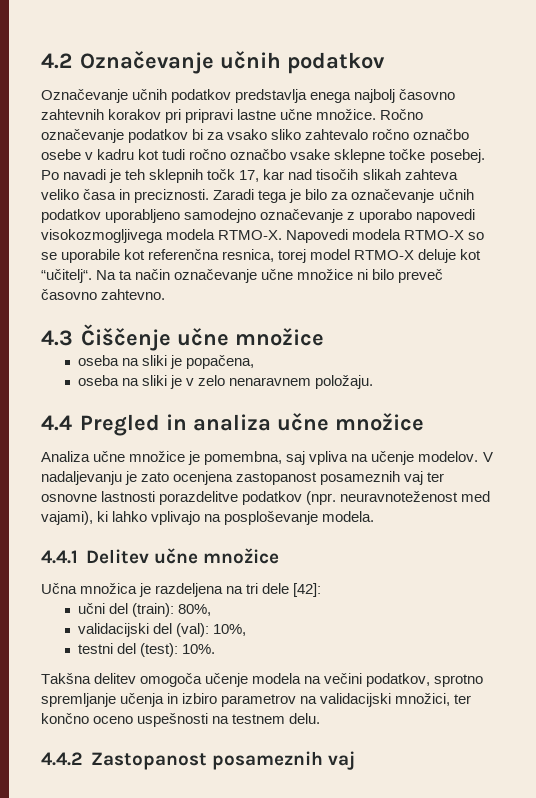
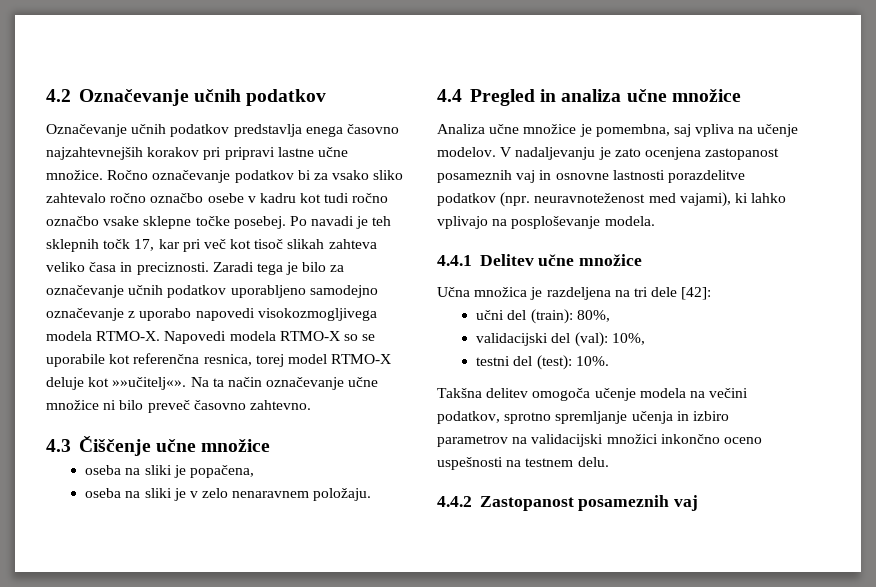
[354,89,456,103] [41,109,104,120] najbolj časovno zahtevnih -> [346,124,399,134] [46,147,143,160] časovno najzahtevnejših
[288,169,359,180] nad tisočih -> [182,239,284,252] pri več kot tisoč
[41,269,92,283] “učitelj“. -> [112,377,187,390] »»učitelj«».
[427,472,445,482] ter -> [539,170,552,180] in
[395,693,472,706] [41,713,89,724] množici, ter končno -> [606,434,720,444] množici inkončno

